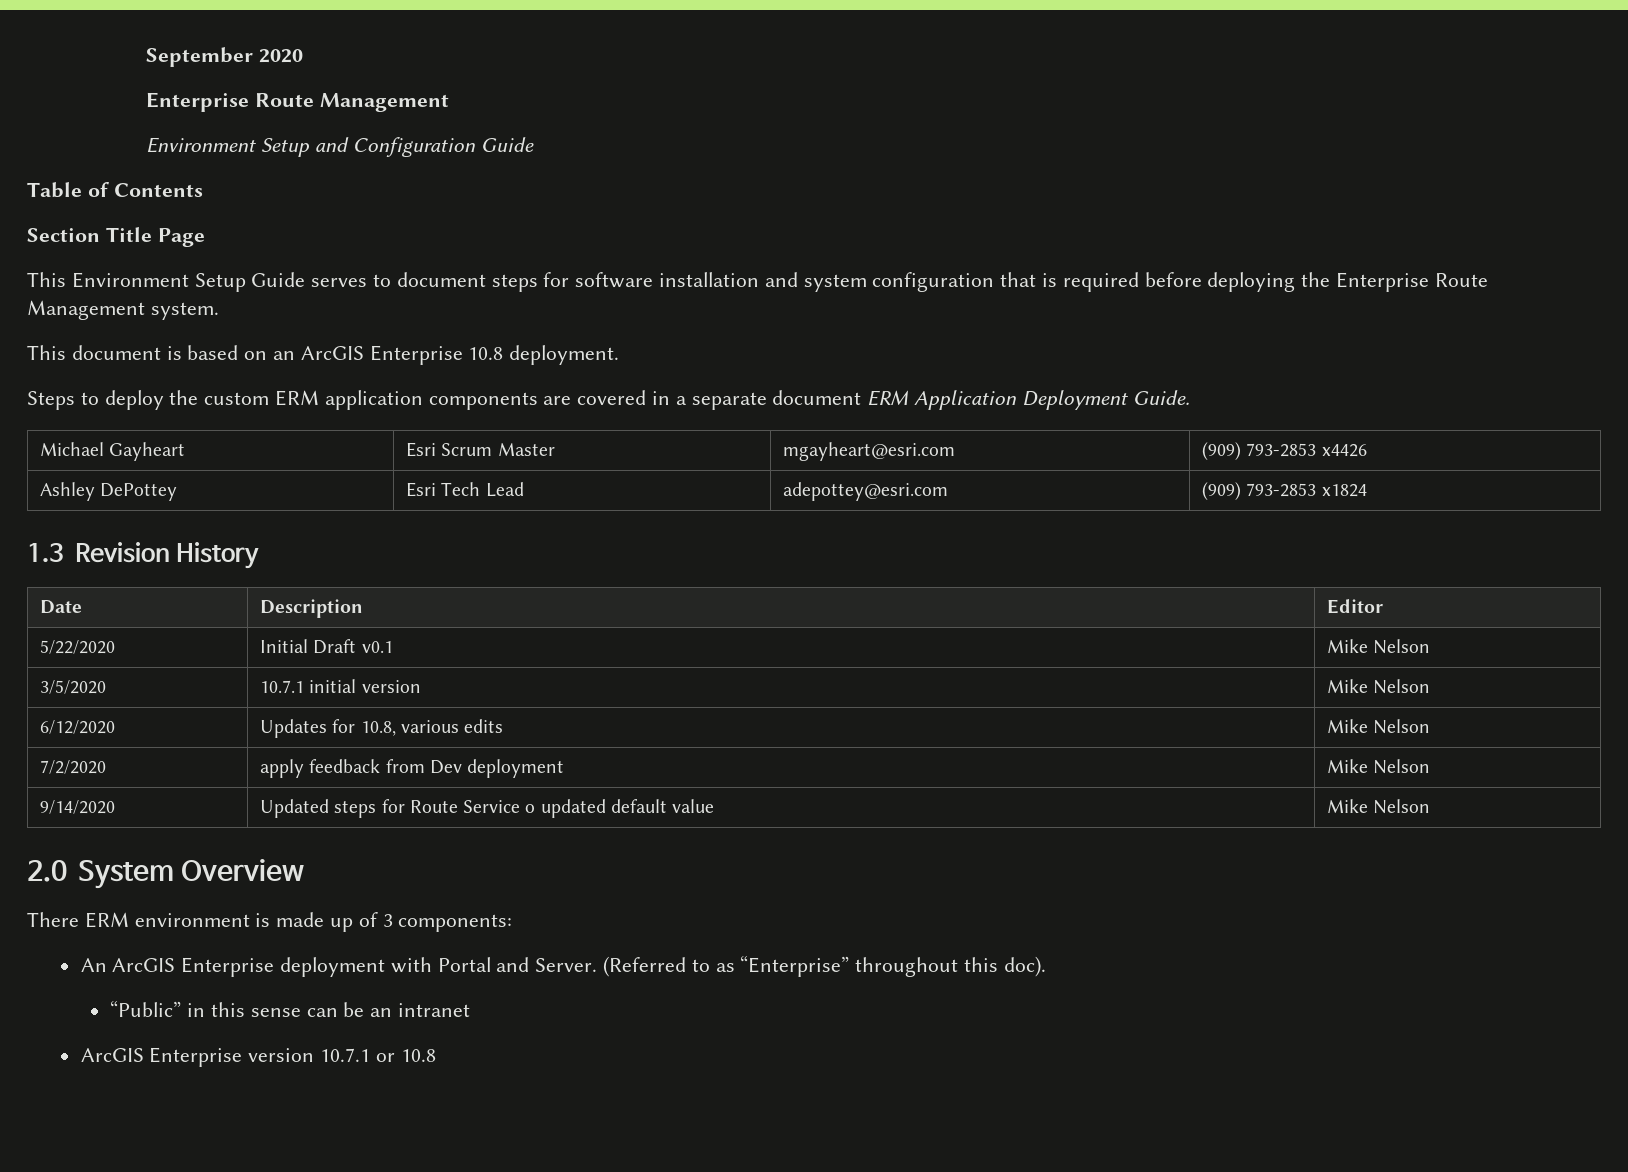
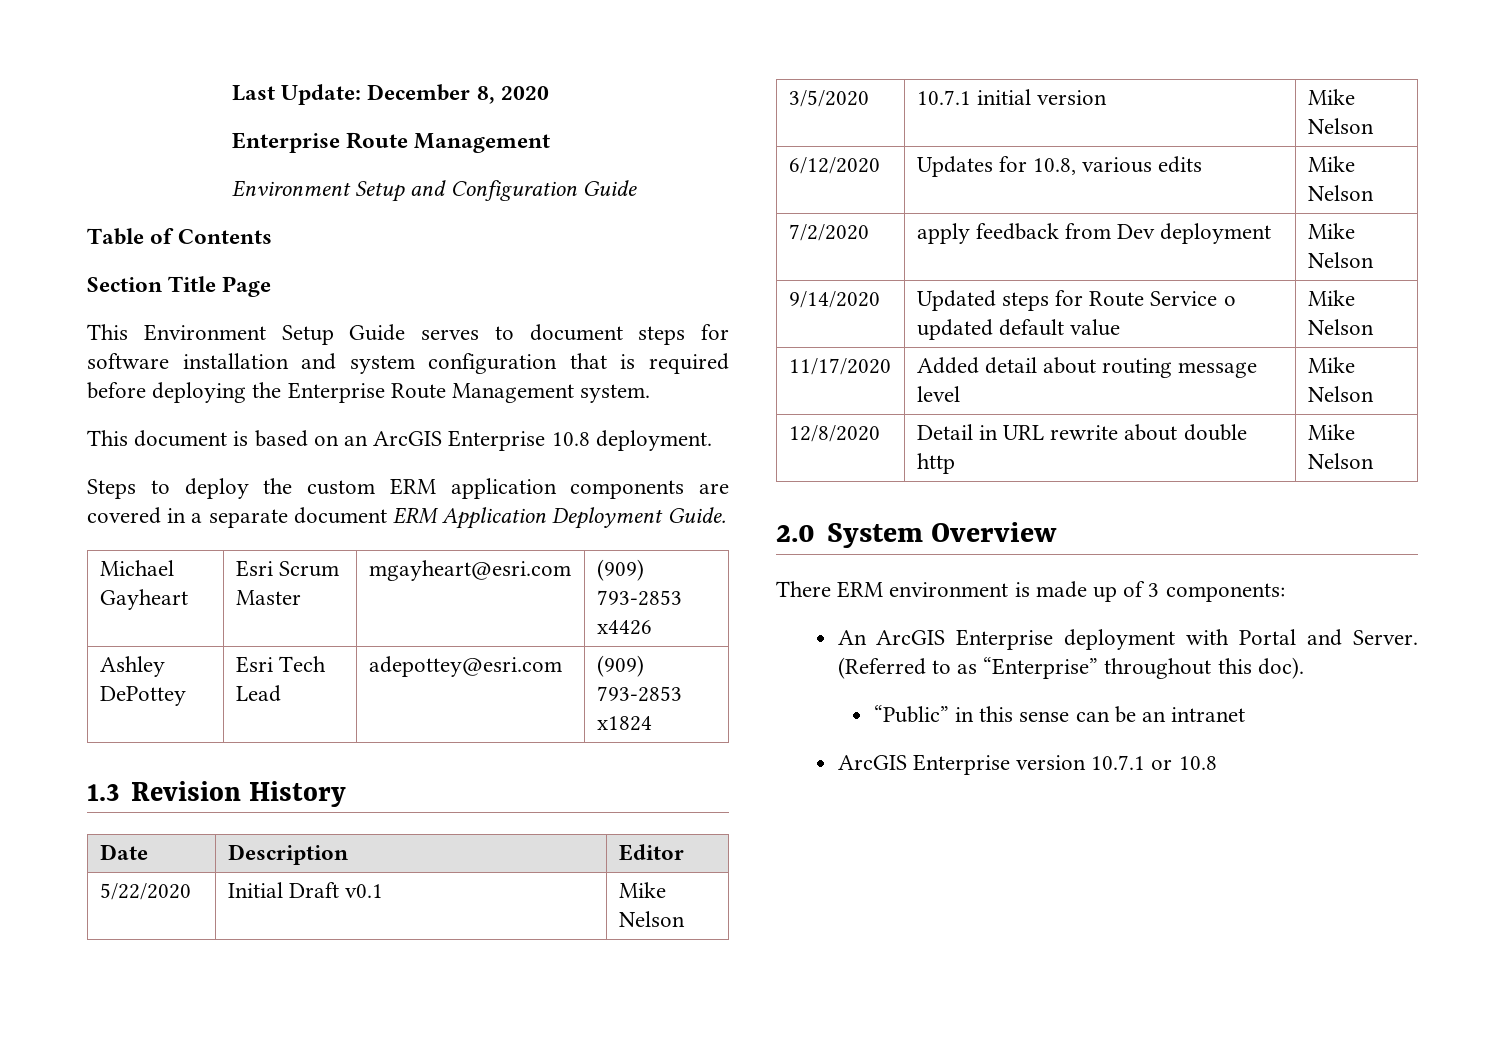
[146,47,254,67] September -> [231,84,495,105] Last Update: December 8,
(1431, 806) none -> [788,358,891,375] [916,357,1258,378] [916,386,960,402] [1307,357,1355,373] [1307,386,1374,402] [788,425,880,442] [916,424,1247,441] [916,453,955,474] [1307,424,1355,440] [1307,453,1374,469] // 11/17/2020 | Added detail about routing message level | Mike Nelson // 12/8/2020 | Detail in URL rewrite about double http | Mike Nelson

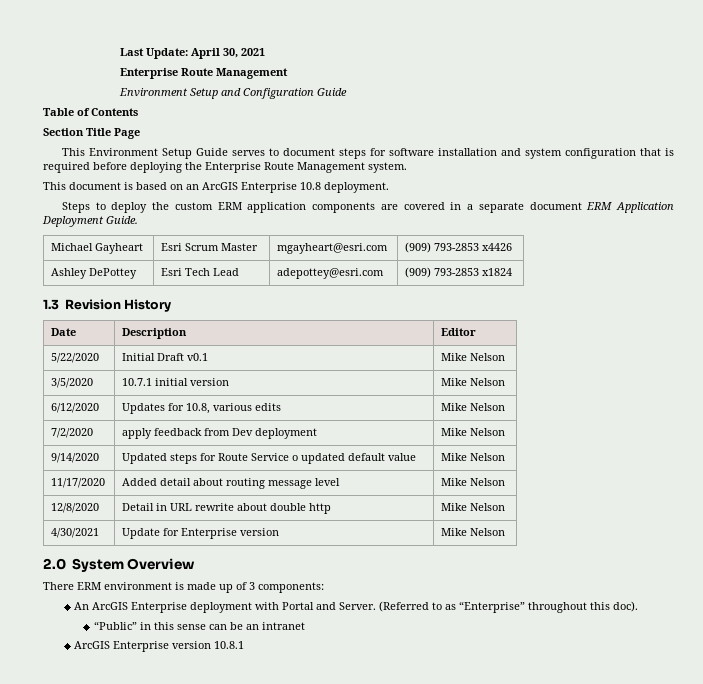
[367,84,549,104] December 8, 2020 -> [191,48,266,59] April 30, 2021
(1374, 461) none -> [51,528,100,538] [122,528,280,539] [441,528,506,536] // 4/30/2021 | Update for Enterprise version | Mike Nelson
[1091,755,1217,770] 10.7.1 or 10.8 -> [214,641,245,649] 10.8.1

